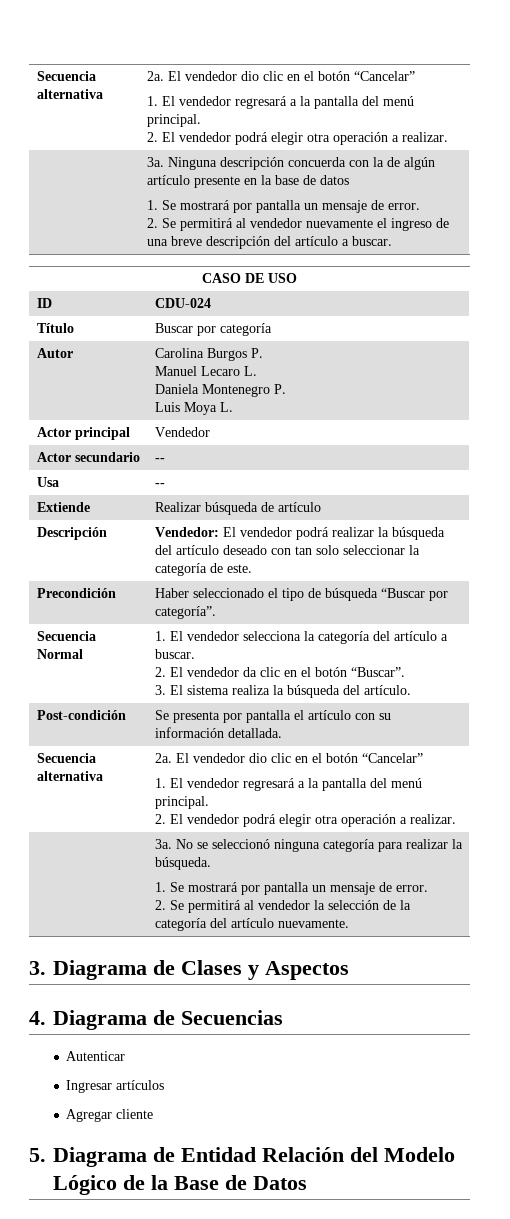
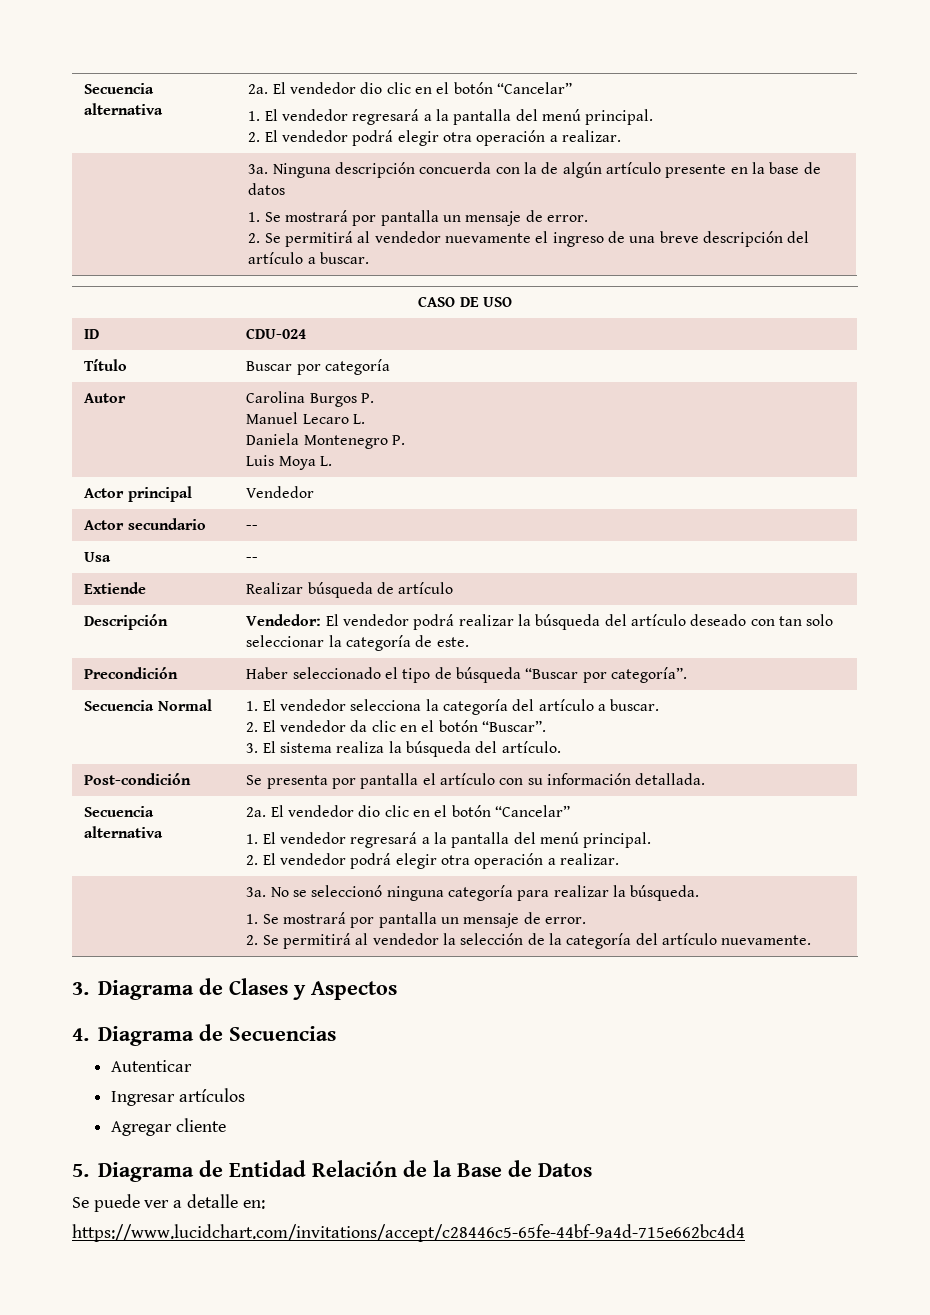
[350,1147,455,1162] [53,1175,117,1195] del Modelo Lógico -> (397, 1168) none
(307, 1183) none -> [72,1194,265,1212] [72,1224,745,1242] // Se puede ver a detalle en: // https://www.lucidchart.com/invitations/accept/c28446c5-65fe-44bf-9a4d-715e662bc4d4

